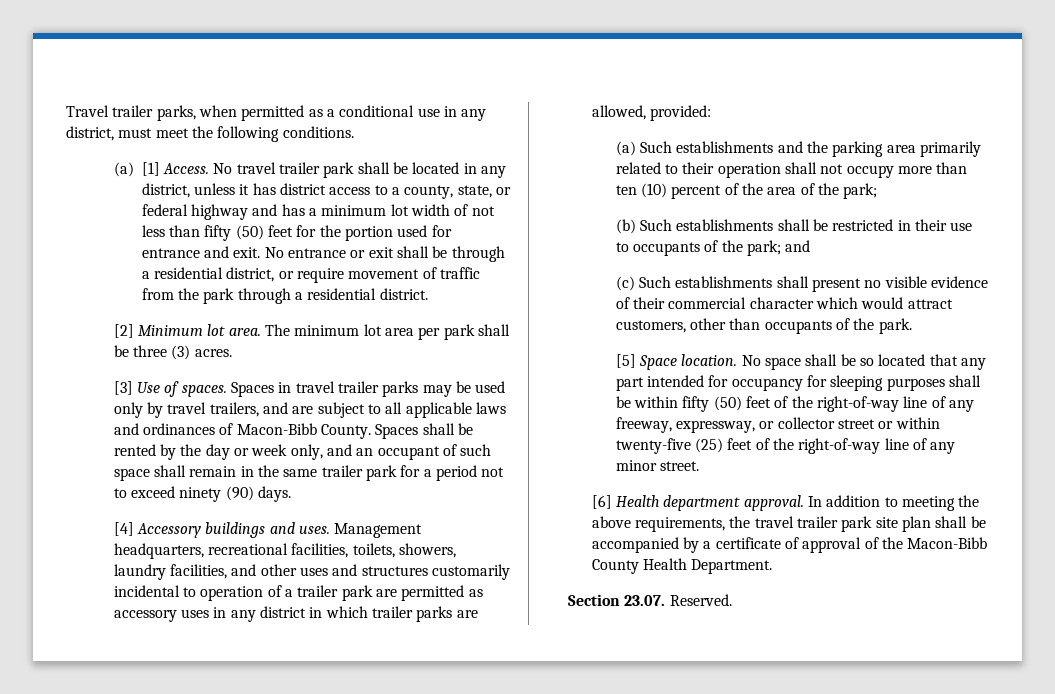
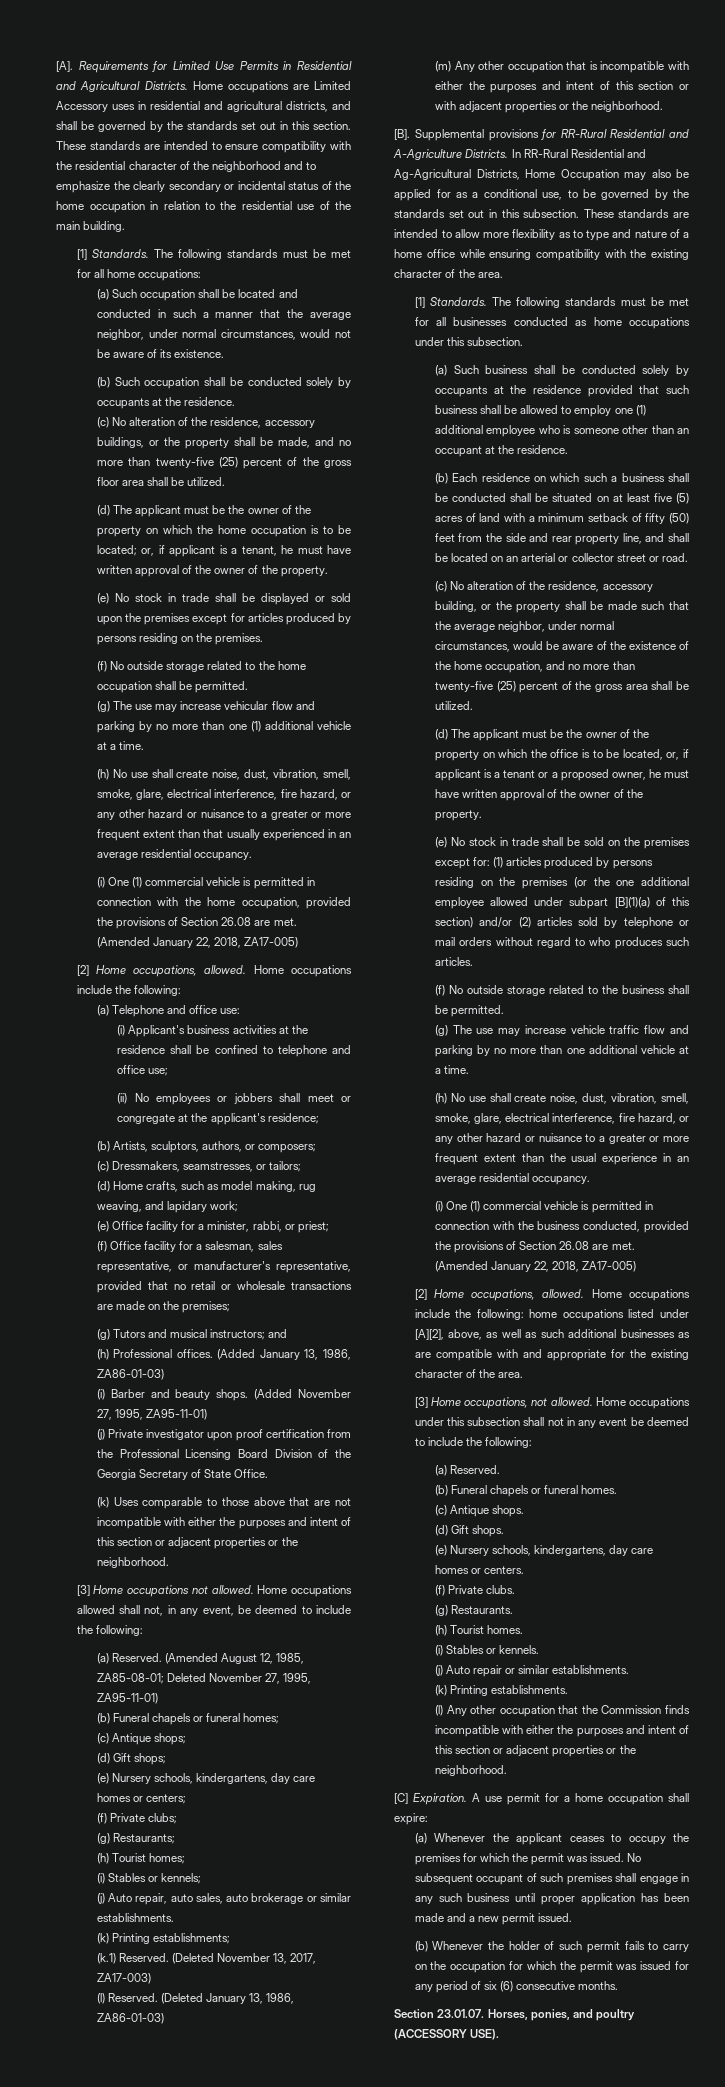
[66,105,487,121] [66,126,354,142] [113,162,506,178] [141,183,511,199] [141,204,495,220] [141,225,452,241] [141,246,505,262] [141,267,481,283] [141,288,428,304] [113,324,510,340] [113,345,232,360] [113,381,506,397] [113,402,506,418] [113,423,474,439] [113,444,492,460] [113,465,505,481] [113,486,292,502] [113,522,423,538] [113,543,457,559] [113,564,511,580] [113,585,483,601] [113,606,478,622] [591,105,712,121] [615,141,981,157] [615,162,968,178] [615,183,878,199] [615,219,973,234] [615,240,811,256] [615,276,988,292] [615,297,953,309] [615,318,912,334] [615,354,986,370] [615,375,981,391] [615,396,974,412] [615,417,940,433] [615,438,956,454] [615,460,699,471] [591,495,980,511] [591,516,986,532] [591,537,988,553] [591,558,773,574] [567,594,732,606] Travel trailer parks, when permitted as a conditional use in any district, must meet the following conditions. // (a) [1] Access. No travel trailer park shall be located in any district, unless it has district access to a county, state, or federal highway and has a minimum lot width of not less than fifty (50) feet for the portion used for entrance and exit. No entrance or exit shall be through a residential district, or require movement of traffic from the park through a residential district. // [2] Minimum lot area. The minimum lot area per park shall be three (3) acres. // [3] Use of spaces. Spaces in travel trailer parks may be used only by travel trailers, and are subject to all applicable laws and ordinances of Macon-Bibb County. Spaces shall be rented by the day or week only, and an occupant of such space shall remain in the same trailer park for a period not to exceed ninety (90) days. // [4] Accessory buildings and uses. Management headquarters, recreational facilities, toilets, showers, laundry facilities, and other uses and structures customarily incidental to operation of a trailer park are permitted as accessory uses in any district in which trailer parks are allowed, provided: // (a) Such establishments and the parking area primarily related to their operation shall not occupy more than ten (10) percent of the area of the park; // (b) Such establishments shall be restricted in their use to occupants of the park; and // (c) Such establishments shall present no visible evidence of their commercial character which would attract customers, other than occupants of the park. // [5] Space location. No space shall be so located that any part intended for occupancy for sleeping purposes shall be within fifty (50) feet of the right-of-way line of any freeway, expressway, or collector street or within twenty-five (25) feet of the right-of-way line of any minor street. // [6] Health department approval. In addition to meeting the above requirements, the travel trailer park site plan shall be accompanied by a certificate of approval of the Macon-Bibb County Health Department. // Section 23.07. Reserved. -> [56,61,352,73] [56,81,351,93] [56,101,351,112] [56,121,351,132] [56,141,351,153] [56,161,317,172] [56,181,351,193] [56,201,351,213] [56,221,126,232] [76,249,351,260] [76,269,201,281] [96,289,298,301] [96,309,352,320] [96,329,351,340] [96,349,225,358] [96,377,351,389] [96,397,236,409] [96,417,315,428] [96,437,351,449] [96,457,352,469] [96,477,226,486] [96,505,311,517] [96,525,351,537] [96,545,351,557] [96,565,328,577] [96,593,351,605] [96,613,351,625] [96,633,264,645] [96,661,306,672] [96,681,249,693] [96,701,315,712] [96,721,351,733] [96,741,145,750] [96,769,351,780] [96,789,351,800] [96,809,351,820] [96,829,351,841] [96,849,253,861] [96,877,315,889] [96,897,351,909] [96,917,297,929] [96,937,299,948] [76,965,352,977] [76,985,181,996] [96,1005,241,1017] [117,1025,308,1037] [117,1045,352,1057] [117,1065,169,1076] [117,1093,351,1105] [117,1113,319,1125] [96,1141,317,1153] [96,1161,302,1172] [96,1181,316,1192] [96,1201,239,1213] [96,1221,329,1233] [96,1241,283,1252] [96,1261,351,1273] [96,1281,352,1293] [96,1301,231,1313] [96,1329,288,1340] [96,1349,351,1360] [96,1369,164,1380] [96,1389,351,1401] [96,1409,208,1420] [96,1429,351,1441] [96,1449,351,1460] [96,1469,269,1480] [96,1497,351,1509] [96,1517,351,1529] [96,1537,298,1549] [96,1557,169,1568] [76,1585,353,1597] [76,1605,351,1616] [76,1625,143,1636] [96,1653,305,1664] [96,1673,312,1684] [96,1693,158,1704] [96,1713,280,1725] [96,1733,187,1745] [96,1753,167,1765] [96,1773,316,1784] [96,1793,187,1804] [96,1813,178,1824] [96,1833,176,1844] [96,1853,186,1864] [96,1873,202,1884] [96,1893,351,1905] [96,1913,174,1922] [96,1933,231,1944] [96,1953,317,1964] [96,1973,151,1984] [96,1993,295,2004] [96,2013,164,2024] [434,61,689,73] [434,81,689,93] [434,101,664,113] [394,129,689,141] [393,149,646,160] [394,169,689,181] [394,189,689,201] [394,209,689,218] [394,229,689,241] [394,249,689,261] [394,269,503,278] [414,297,689,308] [414,317,690,329] [414,337,523,346] [434,365,689,376] [434,385,689,397] [434,405,646,417] [434,425,689,437] [434,445,569,457] [434,473,689,484] [434,493,689,504] [434,513,689,524] [434,533,689,545] [434,553,688,562] [434,581,653,592] [434,601,689,613] [434,621,615,632] [434,641,689,652] [434,661,635,673] [434,681,689,693] [434,701,473,710] [434,729,649,741] [434,749,689,761] [434,769,689,781] [434,789,643,801] [434,810,482,821] [434,837,690,849] [434,857,653,869] [434,877,689,889] [434,897,690,909] [434,917,689,929] [434,937,689,949] [434,957,473,966] [434,985,689,996] [434,1005,505,1017] [434,1025,689,1036] [434,1045,689,1057] [434,1065,470,1074] [434,1093,689,1104] [434,1113,689,1124] [434,1133,689,1144] [434,1153,689,1165] [434,1173,591,1185] [434,1201,653,1213] [434,1221,689,1233] [434,1241,635,1253] [434,1261,637,1272] [414,1289,690,1301] [414,1309,689,1321] [414,1329,690,1340] [414,1349,689,1361] [414,1369,523,1378] [414,1397,690,1409] [414,1417,689,1428] [414,1437,532,1448] [434,1465,501,1476] [434,1485,618,1497] [434,1505,525,1517] [434,1525,505,1537] [434,1545,654,1556] [434,1565,525,1574] [434,1585,516,1596] [434,1605,514,1616] [434,1625,524,1636] [434,1645,540,1656] [434,1665,630,1677] [434,1685,569,1696] [434,1705,690,1717] [434,1725,689,1737] [434,1745,636,1757] [434,1765,507,1776] [394,1793,689,1805] [394,1813,429,1825] [414,1833,689,1845] [414,1853,642,1865] [414,1873,689,1885] [414,1893,689,1905] [414,1913,573,1925] [414,1941,690,1953] [414,1961,689,1973] [414,1981,619,1993] [394,2009,635,2021] [394,2029,500,2040] [A]. Requirements for Limited Use Permits in Residential and Agricultural Districts. Home occupations are Limited Accessory uses in residential and agricultural districts, and shall be governed by the standards set out in this section. These standards are intended to ensure compatibility with the residential character of the neighborhood and to emphasize the clearly secondary or incidental status of the home occupation in relation to the residential use of the main building. // [1] Standards. The following standards must be met for all home occupations: // (a) Such occupation shall be located and conducted in such a manner that the average neighbor, under normal circumstances, would not be aware of its existence. // (b) Such occupation shall be conducted solely by occupants at the residence. // (c) No alteration of the residence, accessory buildings, or the property shall be made, and no more than twenty-five (25) percent of the gross floor area shall be utilized. // (d) The applicant must be the owner of the property on which the home occupation is to be located; or, if applicant is a tenant, he must have written approval of the owner of the property. // (e) No stock in trade shall be displayed or sold upon the premises except for articles produced by persons residing on the premises. // (f) No outside storage related to the home occupation shall be permitted. // (g) The use may increase vehicular flow and parking by no more than one (1) additional vehicle at a time. // (h) No use shall create noise, dust, vibration, smell, smoke, glare, electrical interference, fire hazard, or any other hazard or nuisance to a greater or more frequent extent than that usually experienced in an average residential occupancy. // (i) One (1) commercial vehicle is permitted in connection with the home occupation, provided the provisions of Section 26.08 are met. (Amended January 22, 2018, ZA17-005) // [2] Home occupations, allowed. Home occupations include the following: // (a) Telephone and office use: // (i) Applicant's business activities at the residence shall be confined to telephone and office use; // (ii) No employees or jobbers shall meet or congregate at the applicant's residence; // (b) Artists, sculptors, authors, or composers; // (c) Dressmakers, seamstresses, or tailors; // (d) Home crafts, such as model making, rug weaving, and lapidary work; // (e) Office facility for a minister, rabbi, or priest; // (f) Office facility for a salesman, sales representative, or manufacturer's representative, provided that no retail or wholesale transactions are made on the premises; // (g) Tutors and musical instructors; and // (h) Professional offices. (Added January 13, 1986, ZA86-01-03) // (i) Barber and beauty shops. (Added November 27, 1995, ZA95-11-01) // (j) Private investigator upon proof certification from the Professional Licensing Board Division of the Georgia Secretary of State Office. // (k) Uses comparable to those above that are not incompatible with either the purposes and intent of this section or adjacent properties or the neighborhood. // [3] Home occupations not allowed. Home occupations allowed shall not, in any event, be deemed to include the following: // (a) Reserved. (Amended August 12, 1985, ZA85-08-01; Deleted November 27, 1995, ZA95-11-01) // (b) Funeral chapels or funeral homes; // (c) Antique shops; // (d) Gift shops; // (e) Nursery schools, kindergartens, day care homes or centers; // (f) Private clubs; // (g) Restaurants; // (h) Tourist homes; // (i) Stables or kennels; // (j) Auto repair, auto sales, auto brokerage or similar establishments. // (k) Printing establishments; // (k.1) Reserved. (Deleted November 13, 2017, ZA17-003) // (l) Reserved. (Deleted January 13, 1986, ZA86-01-03) // (m) Any other occupation that is incompatible with either the purposes and intent of this section or with adjacent properties or the neighborhood. // [B]. Supplemental provisions for RR-Rural Residential and A-Agriculture Districts. In RR-Rural Residential and Ag-Agricultural Districts, Home Occupation may also be applied for as a conditional use, to be governed by the standards set out in this subsection. These standards are intended to allow more flexibility as to type and nature of a home office while ensuring compatibility with the existing character of the area. // [1] Standards. The following standards must be met for all businesses conducted as home occupations under this subsection. // (a) Such business shall be conducted solely by occupants at the residence provided that such business shall be allowed to employ one (1) additional employee who is someone other than an occupant at the residence. // (b) Each residence on which such a business shall be conducted shall be situated on at least five (5) acres of land with a minimum setback of fifty (50) feet from the side and rear property line, and shall be located on an arterial or collector street or road. // (c) No alteration of the residence, accessory building, or the property shall be made such that the average neighbor, under normal circumstances, would be aware of the existence of the home occupation, and no more than twenty-five (25) percent of the gross area shall be utilized. // (d) The applicant must be the owner of the property on which the office is to be located, or, if applicant is a tenant or a proposed owner, he must have written approval of the owner of the property. // (e) No stock in trade shall be sold on the premises except for: (1) articles produced by persons residing on the premises (or the one additional employee allowed under subpart [B](1)(a) of this section) and/or (2) articles sold by telephone or mail orders without regard to who produces such articles. // (f) No outside storage related to the business shall be permitted. // (g) The use may increase vehicle traffic flow and parking by no more than one additional vehicle at a time. // (h) No use shall create noise, dust, vibration, smell, smoke, glare, electrical interference, fire hazard, or any other hazard or nuisance to a greater or more frequent extent than the usual experience in an average residential occupancy. // (i) One (1) commercial vehicle is permitted in connection with the business conducted, provided the provisions of Section 26.08 are met. (Amended January 22, 2018, ZA17-005) // [2] Home occupations, allowed. Home occupations include the following: home occupations listed under [A][2], above, as well as such additional businesses as are compatible with and appropriate for the existing character of the area. // [3] Home occupations, not allowed. Home occupations under this subsection shall not in any event be deemed to include the following: // (a) Reserved. // (b) Funeral chapels or funeral homes. // (c) Antique shops. // (d) Gift shops. // (e) Nursery schools, kindergartens, day care homes or centers. // (f) Private clubs. // (g) Restaurants. // (h) Tourist homes. // (i) Stables or kennels. // (j) Auto repair or similar establishments. // (k) Printing establishments. // (l) Any other occupation that the Commission finds incompatible with either the purposes and intent of this section or adjacent properties or the neighborhood. // [C] Expiration. A use permit for a home occupation shall expire: // (a) Whenever the applicant ceases to occupy the premises for which the permit was issued. No subsequent occupant of such premises shall engage in any such business until proper application has been made and a new permit issued. // (b) Whenever the holder of such permit fails to carry on the occupation for which the permit was issued for any period of six (6) consecutive months. // Section 23.01.07. Horses, ponies, and poultry (ACCESSORY USE).

